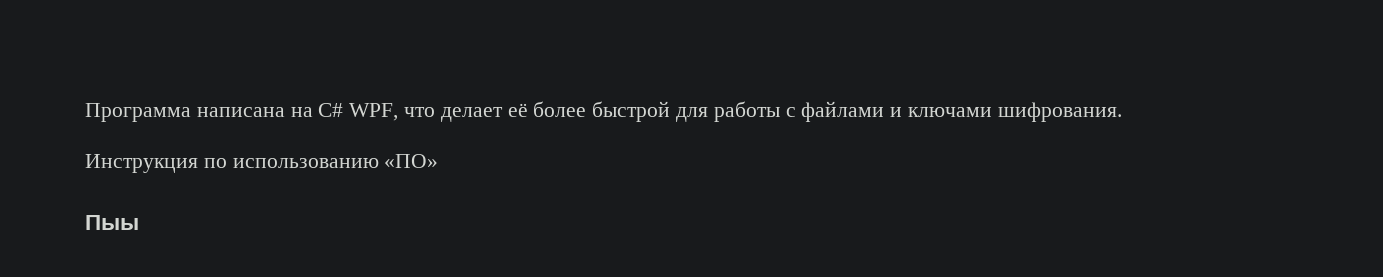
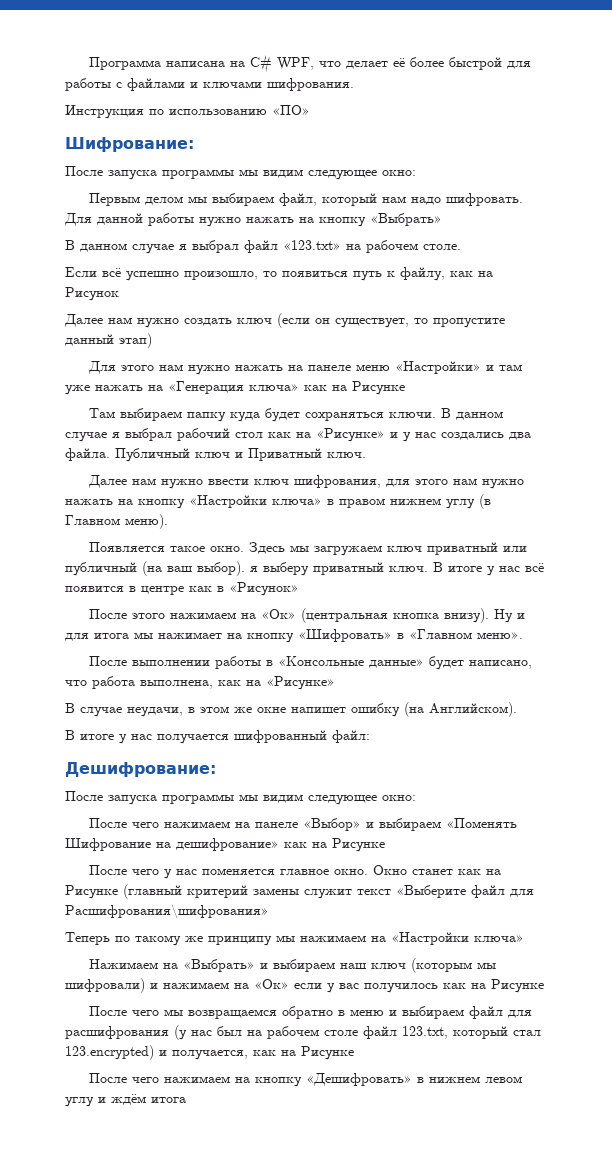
[85,215,139,230] Пыы -> [65,137,194,152] [65,166,416,180] [89,193,524,206] [64,213,442,227] [65,240,461,254] [65,267,493,281] [65,287,119,301] [64,313,505,328] [65,333,152,348] [88,361,523,375] [65,381,405,395] [89,408,504,422] [65,428,531,442] [65,448,366,462] [88,475,525,489] [65,494,491,509] [65,514,168,529] [89,542,528,556] [65,561,544,576] [65,582,299,596] [89,608,526,623] [65,629,523,643] [89,656,533,670] [65,676,335,690] [65,702,517,717] [65,730,370,744] [65,762,216,777] [65,791,416,805] [89,818,518,831] [65,838,385,852] [89,865,502,879] [65,884,534,899] [65,904,269,919] [65,932,524,946] [89,958,497,973] [65,978,544,993] [89,1006,533,1019] [65,1025,541,1040] [65,1045,354,1060] [89,1073,523,1087] [65,1094,186,1107] Шифрование: // После запуска программы мы видим следующее окно: // Первым делом мы выбираем файл, который нам надо шифровать. Для данной работы нужно нажать на кнопку «Выбрать» // В данном случае я выбрал файл «123.txt» на рабочем столе. // Если всё успешно произошло, то появиться путь к файлу, как на Рисунок // Далее нам нужно создать ключ (если он существует, то пропустите данный этап) // Для этого нам нужно нажать на панеле меню «Настройки» и там уже нажать на «Генерация ключа» как на Рисунке // Там выбираем папку куда будет сохраняться ключи. В данном случае я выбрал рабочий стол как на «Рисунке» и у нас создались два файла. Публичный ключ и Приватный ключ. // Далее нам нужно ввести ключ шифрования, для этого нам нужно нажать на кнопку «Настройки ключа» в правом нижнем углу (в Главном меню). // Появляется такое окно. Здесь мы загружаем ключ приватный или публичный (на ваш выбор). я выберу приватный ключ. В итоге у нас всё появится в центре как в «Рисунок» // После этого нажимаем на «Ок» (центральная кнопка внизу). Ну и для итога мы нажимает на кнопку «Шифровать» в «Главном меню». // После выполнении работы в «Консольные данные» будет написано, что работа выполнена, как на «Рисунке» // В случае неудачи, в этом же окне напишет ошибку (на Английском). // В итоге у нас получается шифрованный файл: // Дешифрование: // После запуска программы мы видим следующее окно: // После чего нажимаем на панеле «Выбор» и выбираем «Поменять Шифрование на дешифрование» как на Рисунке // После чего у нас поменяется главное окно. Окно станет как на Рисунке (главный критерий замены служит текст «Выберите файл для Расшифрования\шифрования» // Теперь по такому же принципу мы нажимаем на «Настройки ключа» // Нажимаем на «Выбрать» и выбираем наш ключ (которым мы шифровали) и нажимаем на «Ок» если у вас получилось как на Рисунке // После чего мы возвращаемся обратно в меню и выбираем файл для расшифрования (у нас был на рабочем столе файл 123.txt, который стал 123.encrypted) и получается, как на Рисунке // После чего нажимаем на кнопку «Дешифровать» в нижнем левом углу и ждём итога

